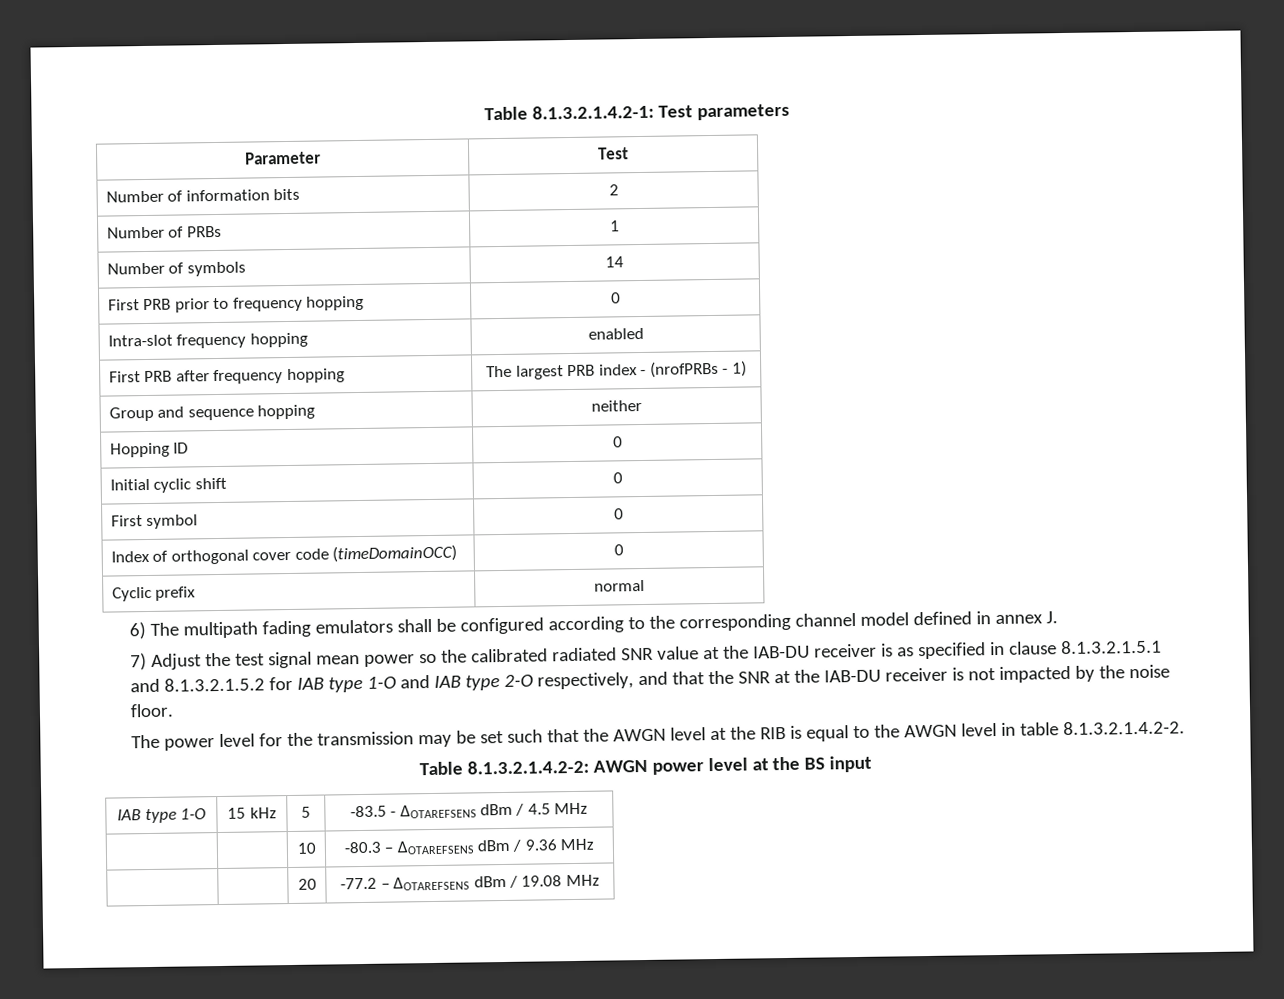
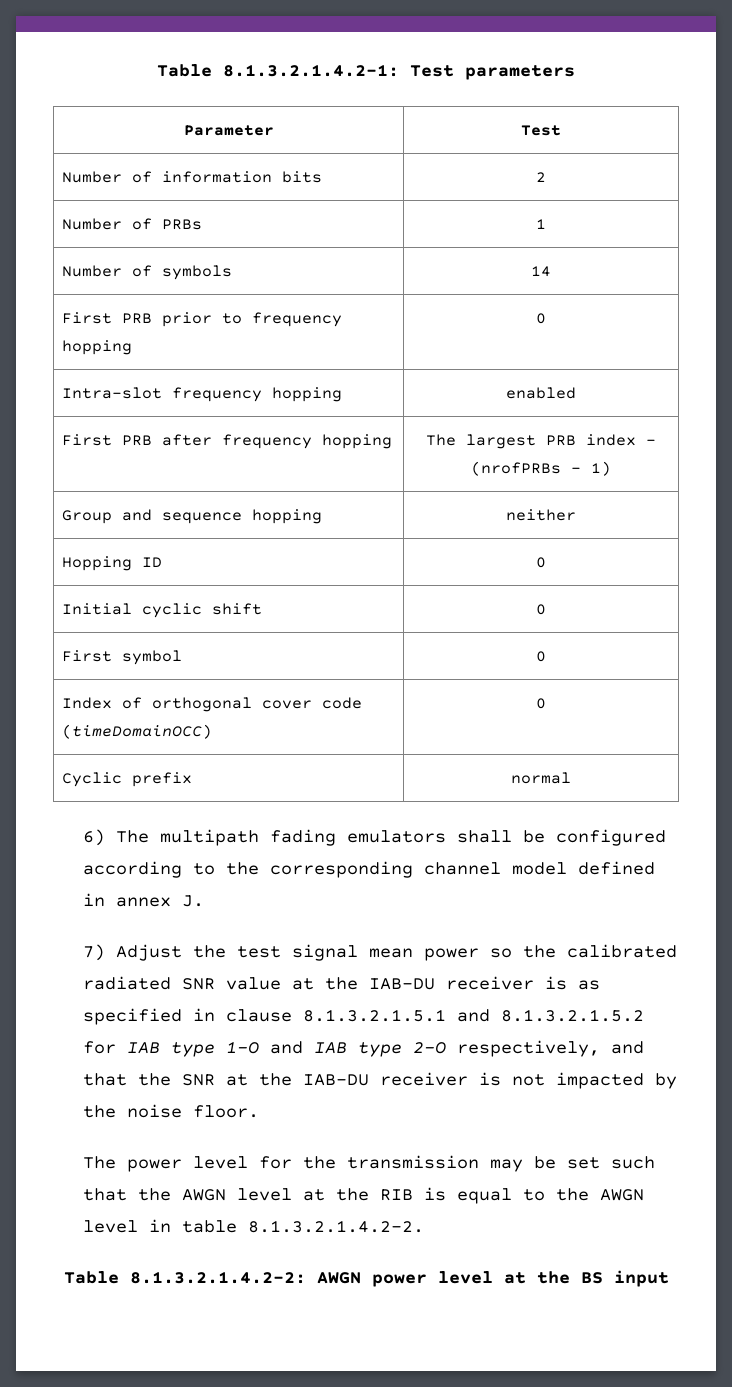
[117,808,206,824] [227,807,277,819] [301,806,311,818] [349,802,589,819] [296,842,316,854] [343,838,595,855] [297,878,317,890] [340,874,600,891] // IAB type 1-O | 15 kHz | 5 | -83.5 - ΔOTAREFSENS dBm / 4.5 MHz // | | 10 | -80.3 – ΔOTAREFSENS dBm / 9.36 MHz // | | 20 | -77.2 – ΔOTAREFSENS dBm / 19.08 MHz -> (669, 1278) none

